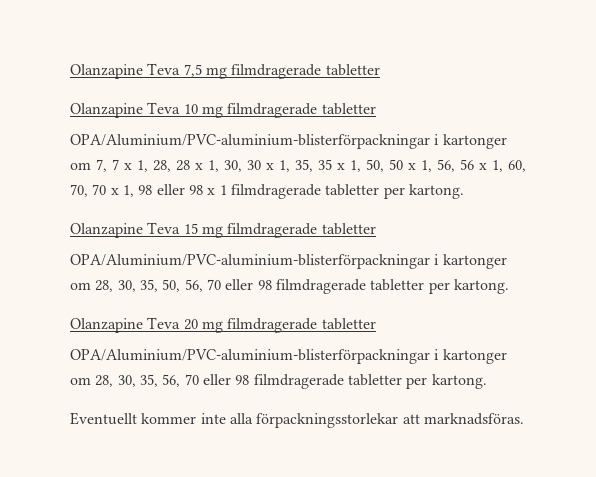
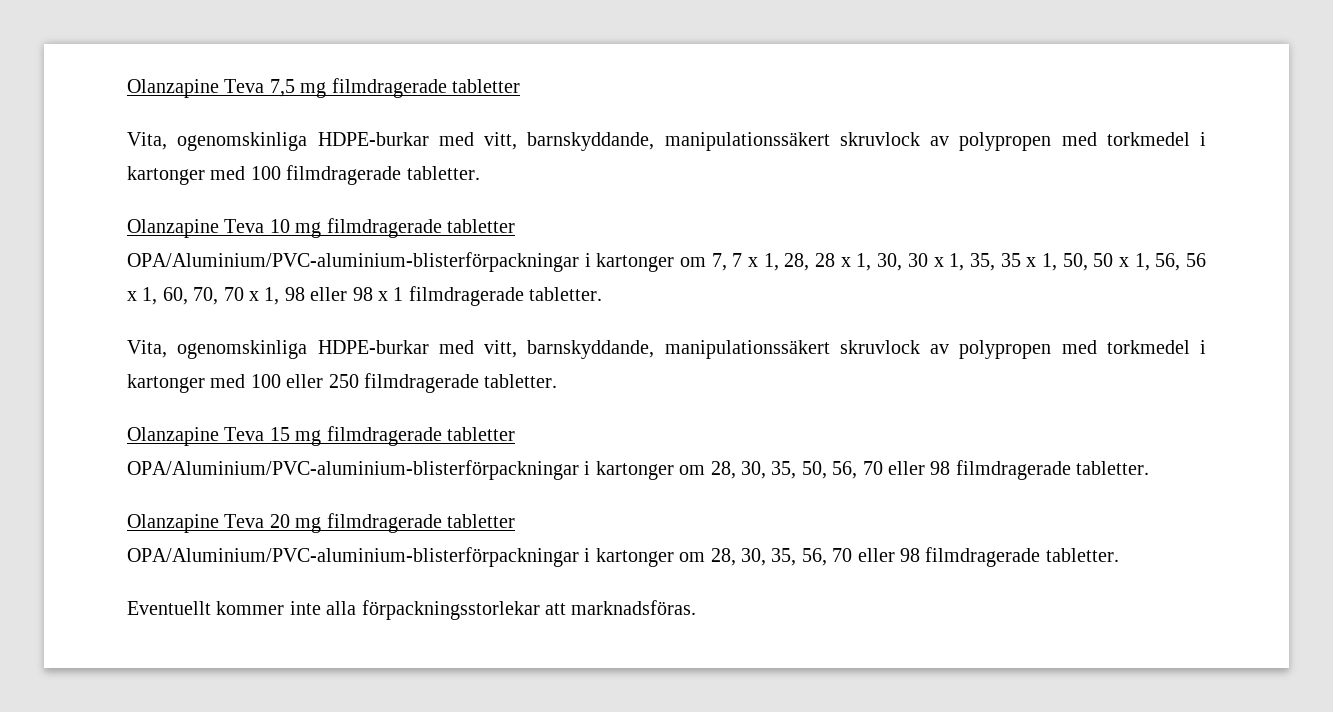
(380, 70) none -> [127,132,1206,151] [127,165,480,185] // Vita, ogenomskinliga HDPE-burkar med vitt, barnskyddande, manipulationssäkert skruvlock av polypropen med torkmedel i kartonger med 100 filmdragerade tabletter.
[325,184,464,199] tabletter per kartong. -> [529,287,603,301] [127,340,1206,359] [127,373,558,393] tabletter. // Vita, ogenomskinliga HDPE-burkar med vitt, barnskyddande, manipulationssäkert skruvlock av polypropen med torkmedel i kartonger med 100 eller 250 filmdragerade tabletter.
[370,279,509,294] tabletter per kartong. -> [1076,461,1150,475] tabletter.
[347,374,487,389] tabletter per kartong. -> [1045,548,1119,562] tabletter.

